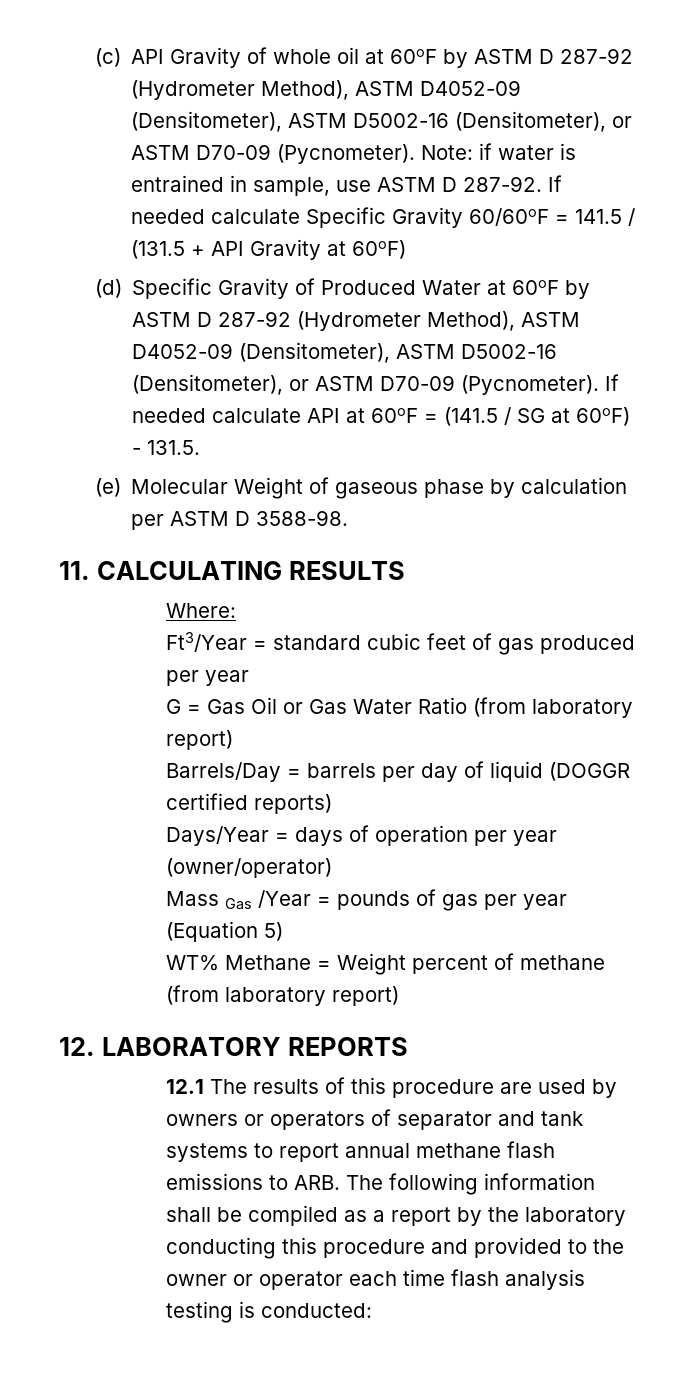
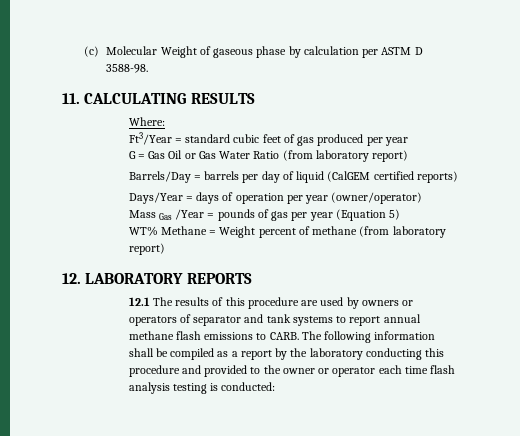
[130,47,633,68] [130,80,521,100] [130,111,632,132] [130,143,576,164] [130,175,562,196] [130,207,635,228] [130,239,406,260] [94,278,590,299] [131,311,580,331] [131,342,557,363] [131,374,619,395] [131,407,630,426] [131,440,200,455] [94,478,121,497] API Gravity of whole oil at 60oF by ASTM D 287-92 (Hydrometer Method), ASTM D4052-09 (Densitometer), ASTM D5002-16 (Densitometer), or ASTM D70-09 (Pycnometer). Note: if water is entrained in sample, use ASTM D 287-92. If needed calculate Specific Gravity 60/60oF = 141.5 / (131.5 + API Gravity at 60oF) // (d) Specific Gravity of Produced Water at 60oF by ASTM D 287-92 (Hydrometer Method), ASTM D4052-09 (Densitometer), ASTM D5002-16 (Densitometer), or ASTM D70-09 (Pycnometer). If needed calculate API at 60oF = (141.5 / SG at 60oF) - 131.5. // (e) -> (100, 51) none
[548,762,630,781] (DOGGR -> [327,171,371,182] (CalGEM
[293,1175,340,1190] ARB. -> [269,332,299,340] CARB.

